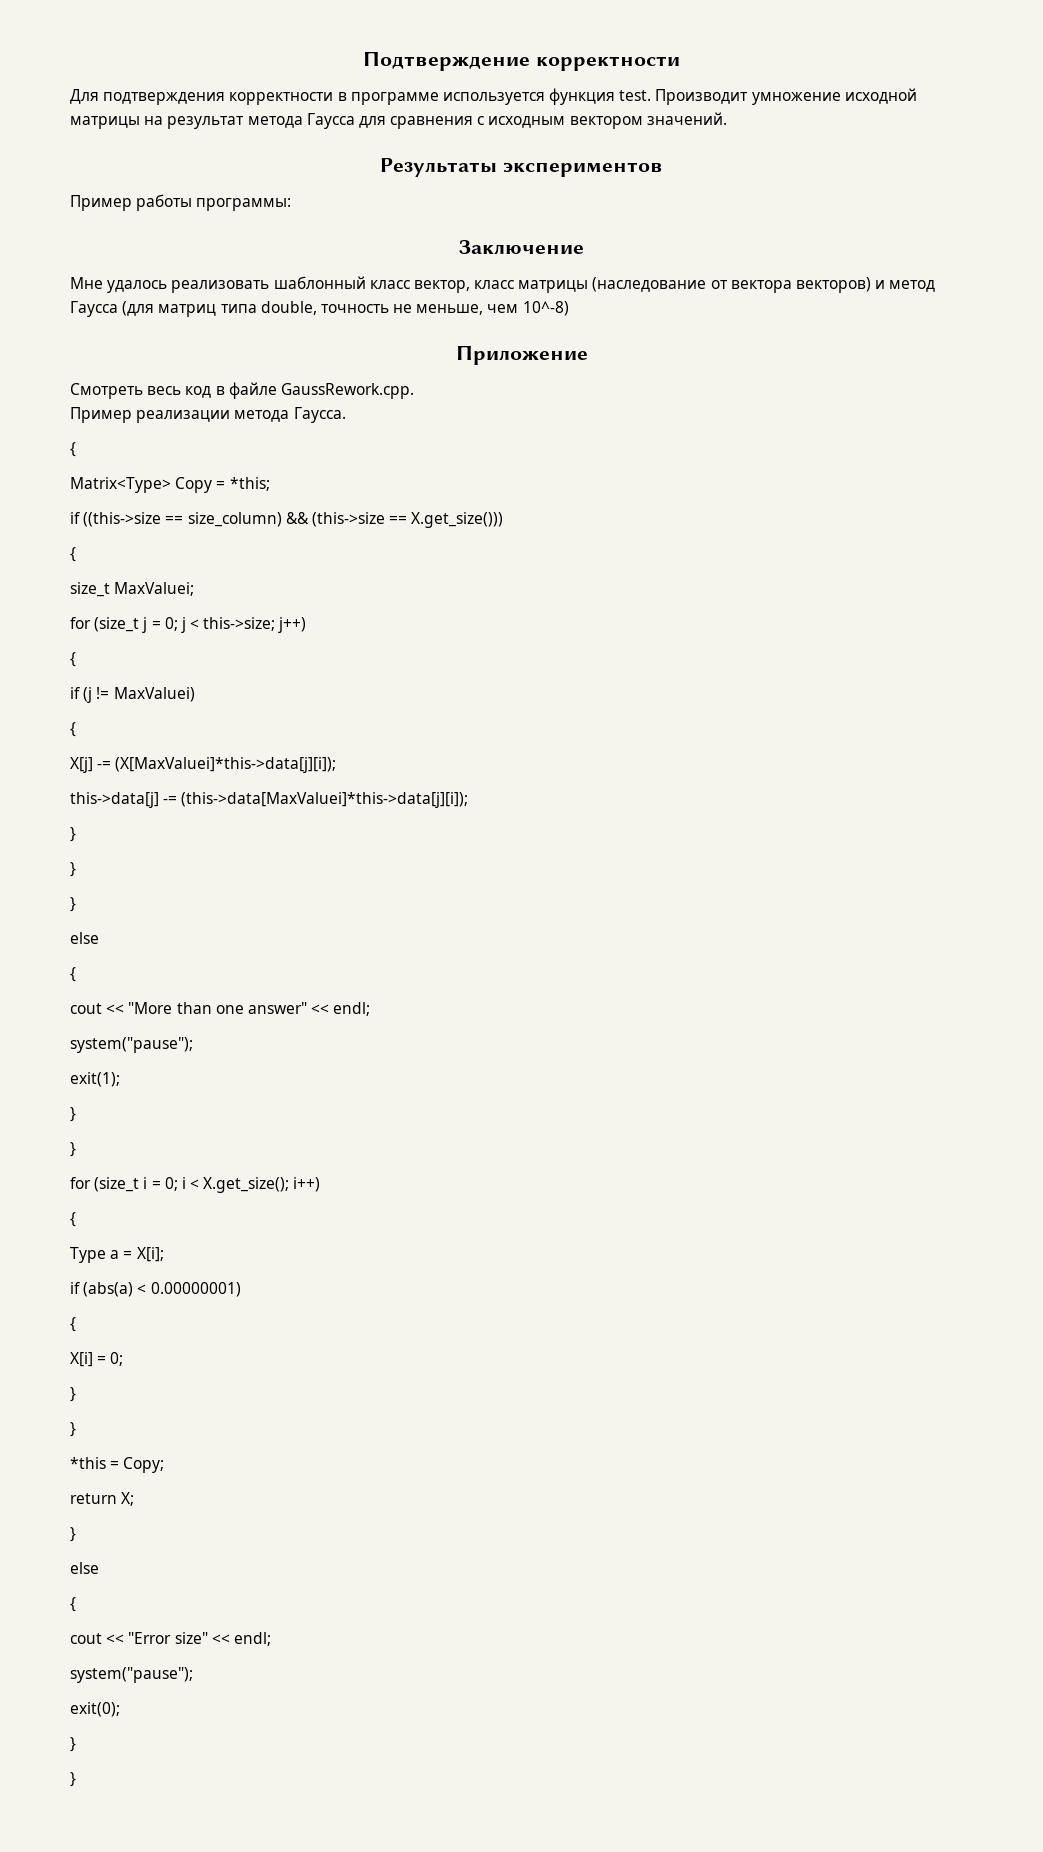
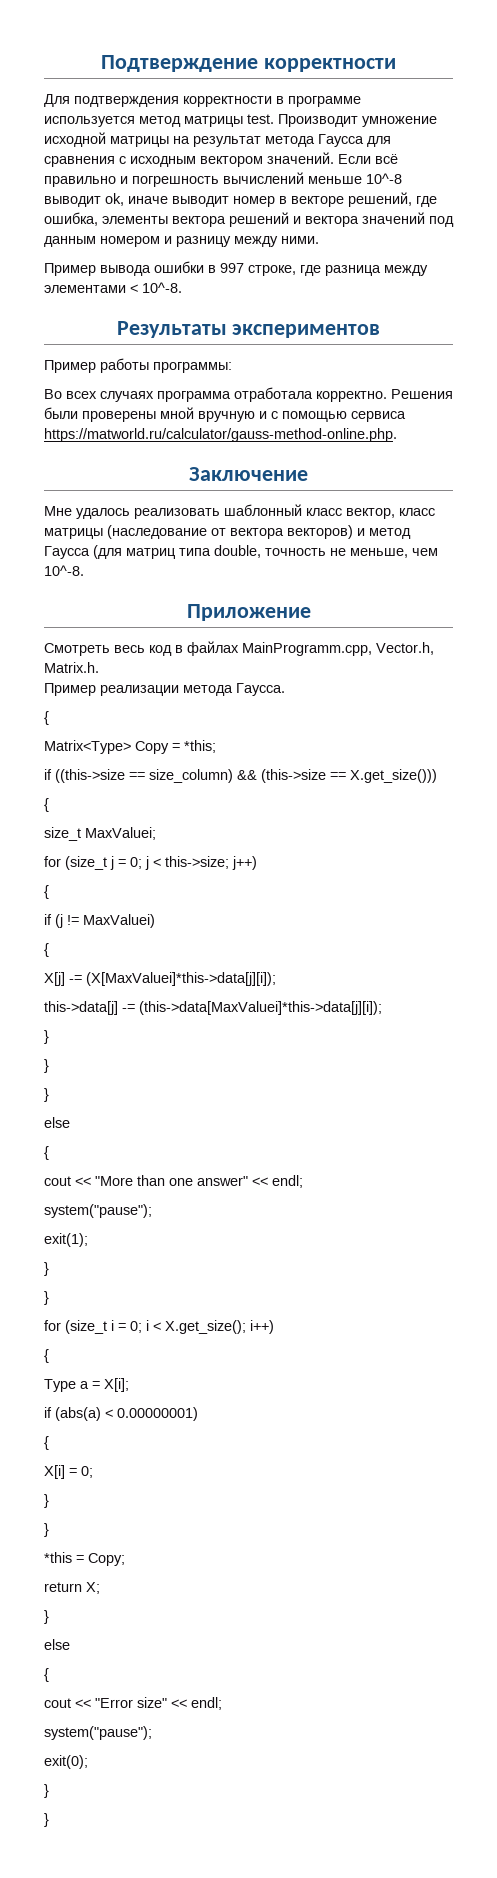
[549,88,616,105] функция -> [139,116,243,127] метод матрицы
(727, 118) none -> [338,154,398,164] [44,172,402,187] [44,192,437,207] [44,212,454,227] [44,236,319,247] [44,261,428,276] [44,282,182,293] Если всё правильно и погрешность вычислений меньше 10^-8 выводит ok, иначе выводит номер в векторе решений, где ошибка, элементы вектора решений и вектора значений под данным номером и разницу между ними. // Пример вывода ошибки в 997 строке, где разница между элементами < 10^-8.
(292, 204) none -> [44,387,453,402] [44,407,406,422] [44,428,397,442] // Во всех случаях программа отработала корректно. Решения были проверены мной вручную и с помощью сервиса https://matworld.ru/calculator/gauss-method-online.php.
[522,301,569,316] 10^-8) -> [44,565,84,576] 10^-8.
[228,382,414,399] файле GaussRework.cpp. -> [187,641,434,656] [44,662,99,673] файлах MainProgramm.cpp, Vector.h, Matrix.h.

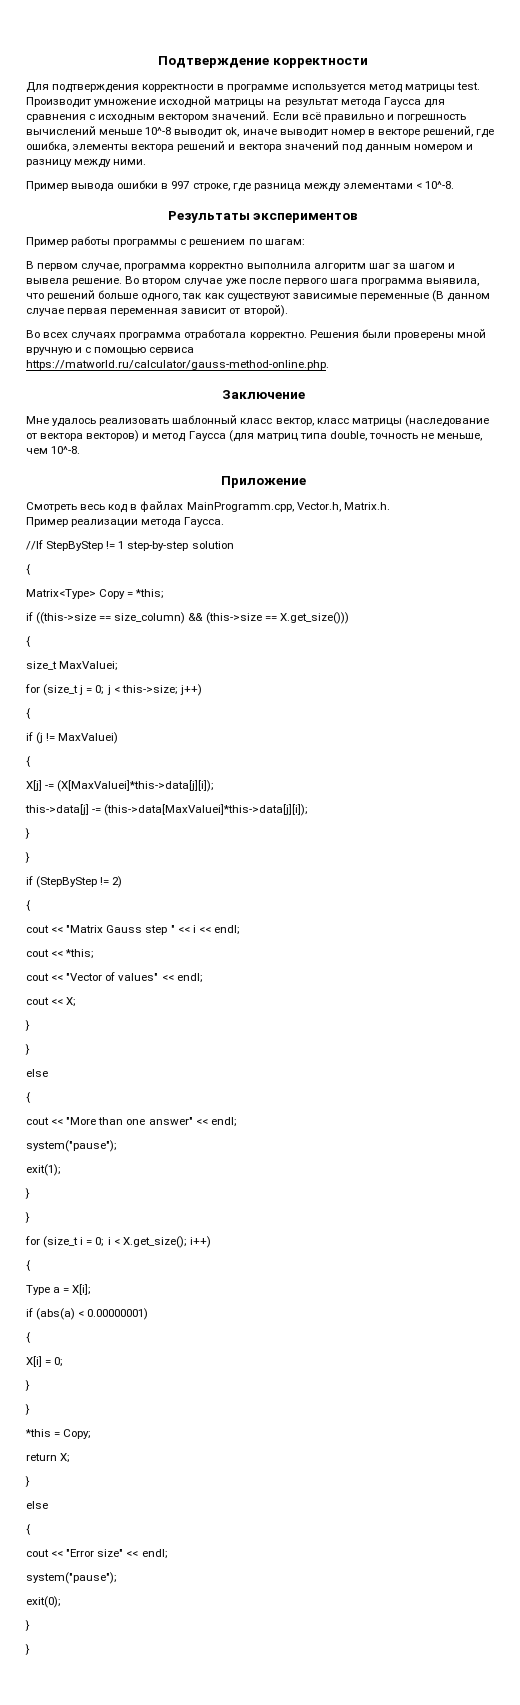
[153,362,232,373] программы: -> [113,239,305,247] [26,261,456,271] [26,276,480,286] [26,290,491,302] [26,305,288,317] программы с решением по шагам: // В первом случае, программа корректно выполнила алгоритм шаг за шагом и вывела решение. Во втором случае уже после первого шага программа выявила, что решений больше одного, так как существуют зависимые переменные (В данном случае первая переменная зависит от второй).
(285, 689) none -> [26,540,234,551] // //If StepByStep != 1 step-by-step solution
(49, 1066) none -> [26,876,123,888] [26,900,31,911] [26,925,240,935] [26,949,95,959] [26,972,203,983] [26,997,77,1007] [25,1020,30,1031] // if (StepByStep != 2) // { // cout << "Matrix Gauss step " << i << endl; // cout << *this; // cout << "Vector of values" << endl; // cout << X; // }

